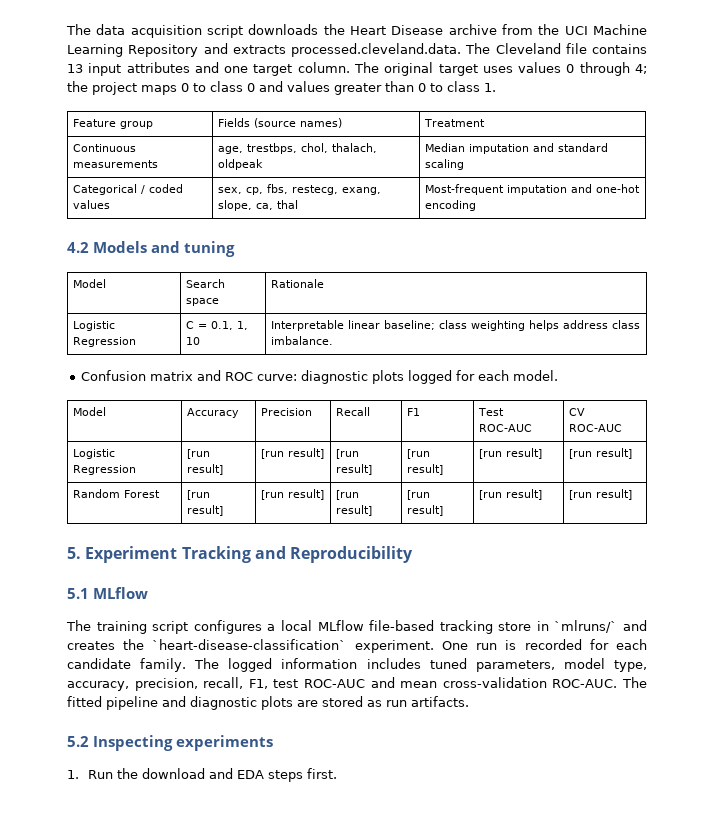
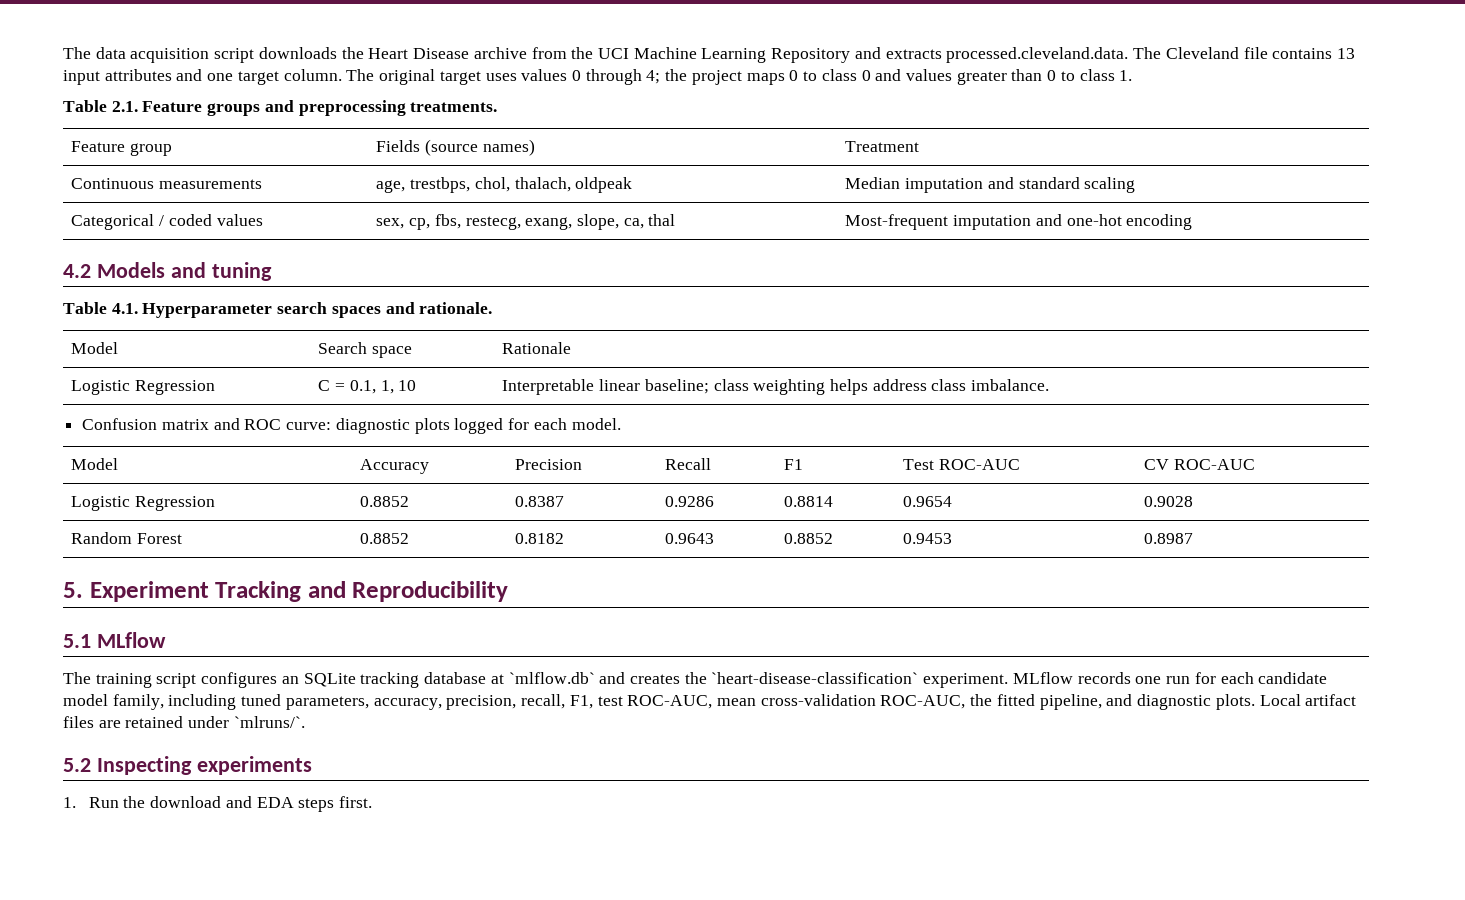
(496, 87) none -> [63,100,498,116] // Table 2.1. Feature groups and preprocessing treatments.
(236, 249) none -> [63,302,493,318] // Table 4.1. Hyperparameter search spaces and rationale.
[187,449,211,459] [187,464,224,475] [261,448,325,459] [336,449,360,459] [336,464,373,475] [407,449,431,459] [407,464,444,475] [479,448,543,459] [569,448,633,459] [73,489,161,498] [187,490,211,500] [187,505,224,516] [261,489,325,500] [336,490,360,500] [336,505,373,516] [407,490,431,500] [407,505,444,516] [479,489,543,500] [569,489,633,500] [run result] | [run result] | [run result] | [run result] | [run result] | [run result] // Random Forest | [run result] | [run result] | [run result] | [run result] | [run result] | [run result] -> [360,496,410,507] [515,496,565,507] [665,496,715,507] [784,496,834,507] [903,496,953,507] [1144,496,1194,507] [71,532,183,544] [360,533,410,544] [515,533,565,544] [665,533,715,544] [784,533,834,544] [903,533,953,544] [1144,533,1194,544] 0.8852 | 0.8387 | 0.9286 | 0.8814 | 0.9654 | 0.9028 // Random Forest | 0.8852 | 0.8182 | 0.9643 | 0.8852 | 0.9453 | 0.8987
[267,620,618,634] a local MLflow file-based tracking store in `mlruns/` -> [281,672,595,688] an SQLite tracking database at `mlflow.db`
[441,639,647,650] [67,658,647,672] One run is recorded for each candidate family. The logged information includes tuned parameters, model type, -> [1012,672,1328,684] [63,694,369,710] MLflow records one run for each candidate model family, including tuned parameters,
[304,677,648,688] [67,696,469,710] ROC-AUC and mean cross-validation ROC-AUC. The fitted pipeline and diagnostic plots are stored as run artifacts. -> [627,694,1357,710] [63,716,305,728] ROC-AUC, mean cross-validation ROC-AUC, the fitted pipeline, and diagnostic plots. Local artifact files are retained under `mlruns/`.

